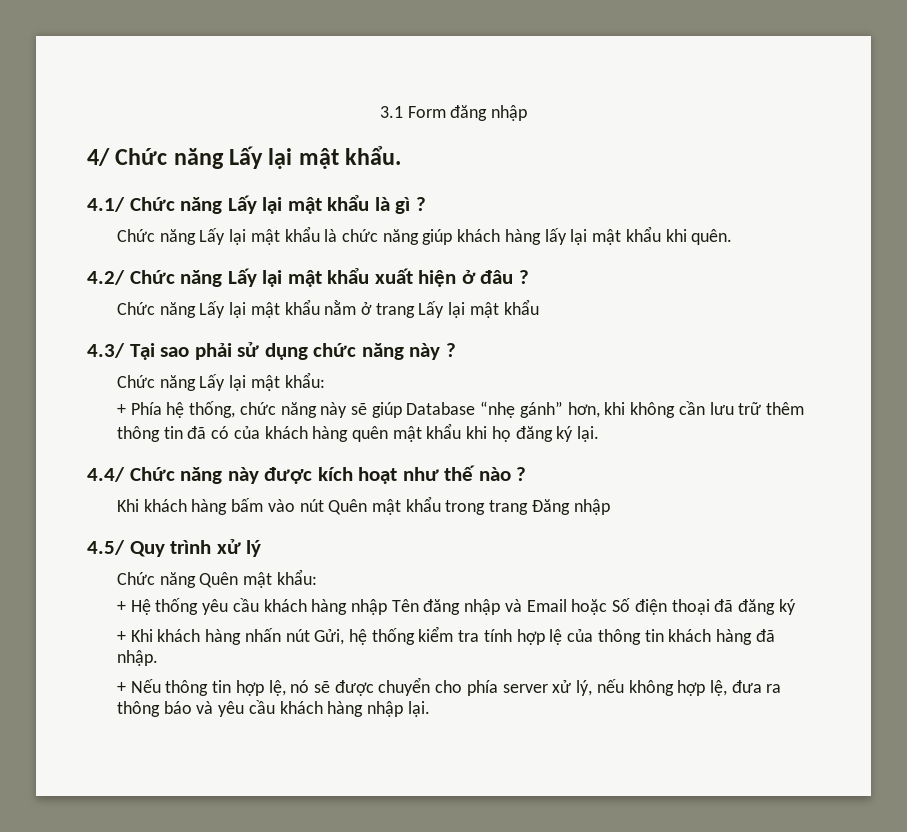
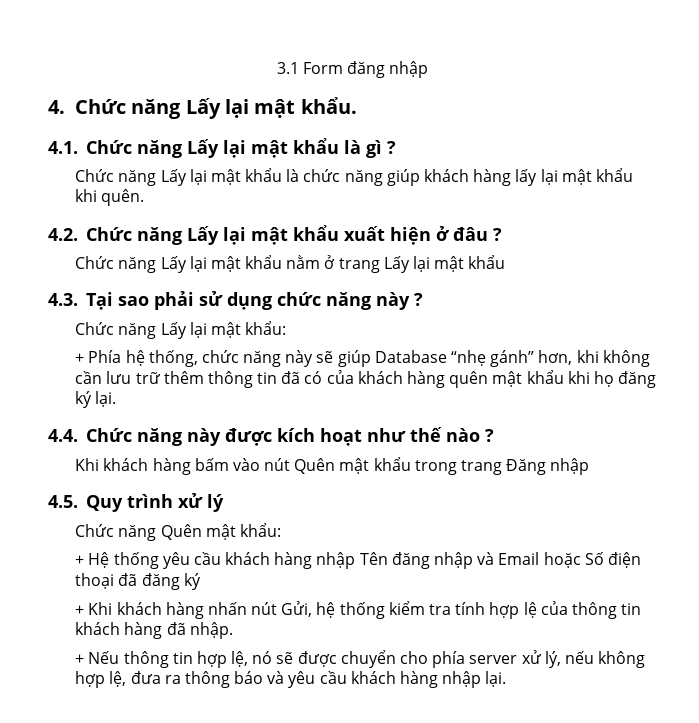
[87,148,110,166] 4/ -> [48,100,65,114] 4.
[87,197,125,212] 4.1/ -> [48,141,78,154] 4.1.
[87,270,125,285] 4.2/ -> [48,228,78,241] 4.2.
[87,343,125,358] 4.3/ -> [48,293,78,306] 4.3.
[87,467,125,482] 4.4/ -> [48,429,78,442] 4.4.
[87,540,125,555] 4.5/ -> [48,495,78,508] 4.5.

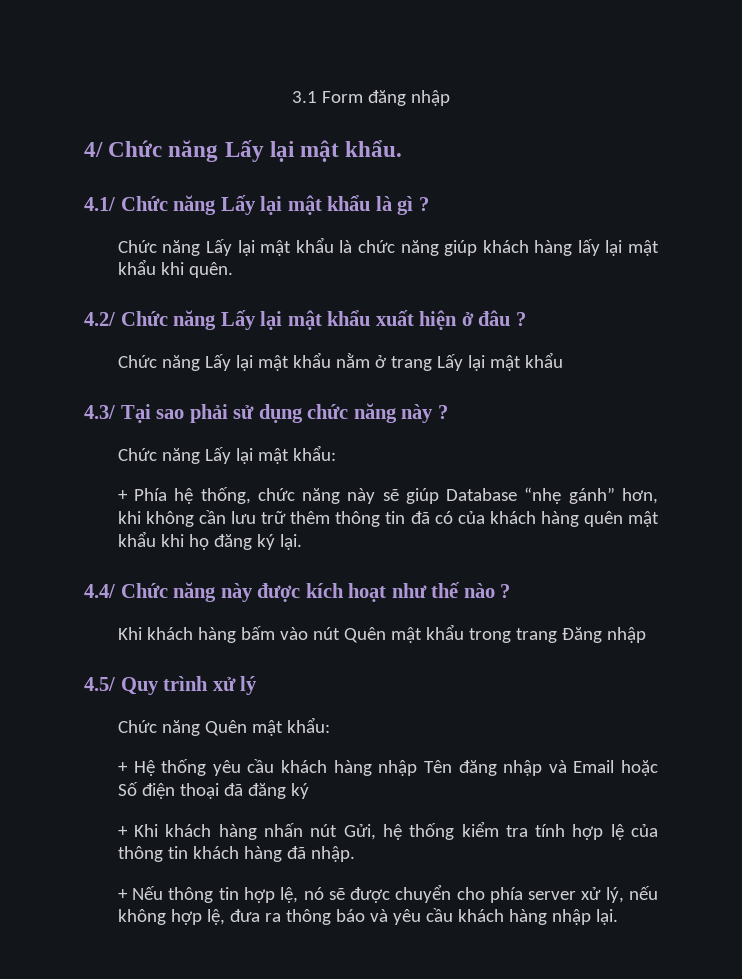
[48,100,65,114] 4. -> [84,142,103,157] 4/
[48,141,78,154] 4.1. -> [84,197,115,211] 4.1/
[48,228,78,241] 4.2. -> [84,312,115,326] 4.2/
[48,293,78,306] 4.3. -> [84,405,115,419] 4.3/
[48,429,78,442] 4.4. -> [84,584,115,598] 4.4/
[48,495,78,508] 4.5. -> [84,677,115,691] 4.5/

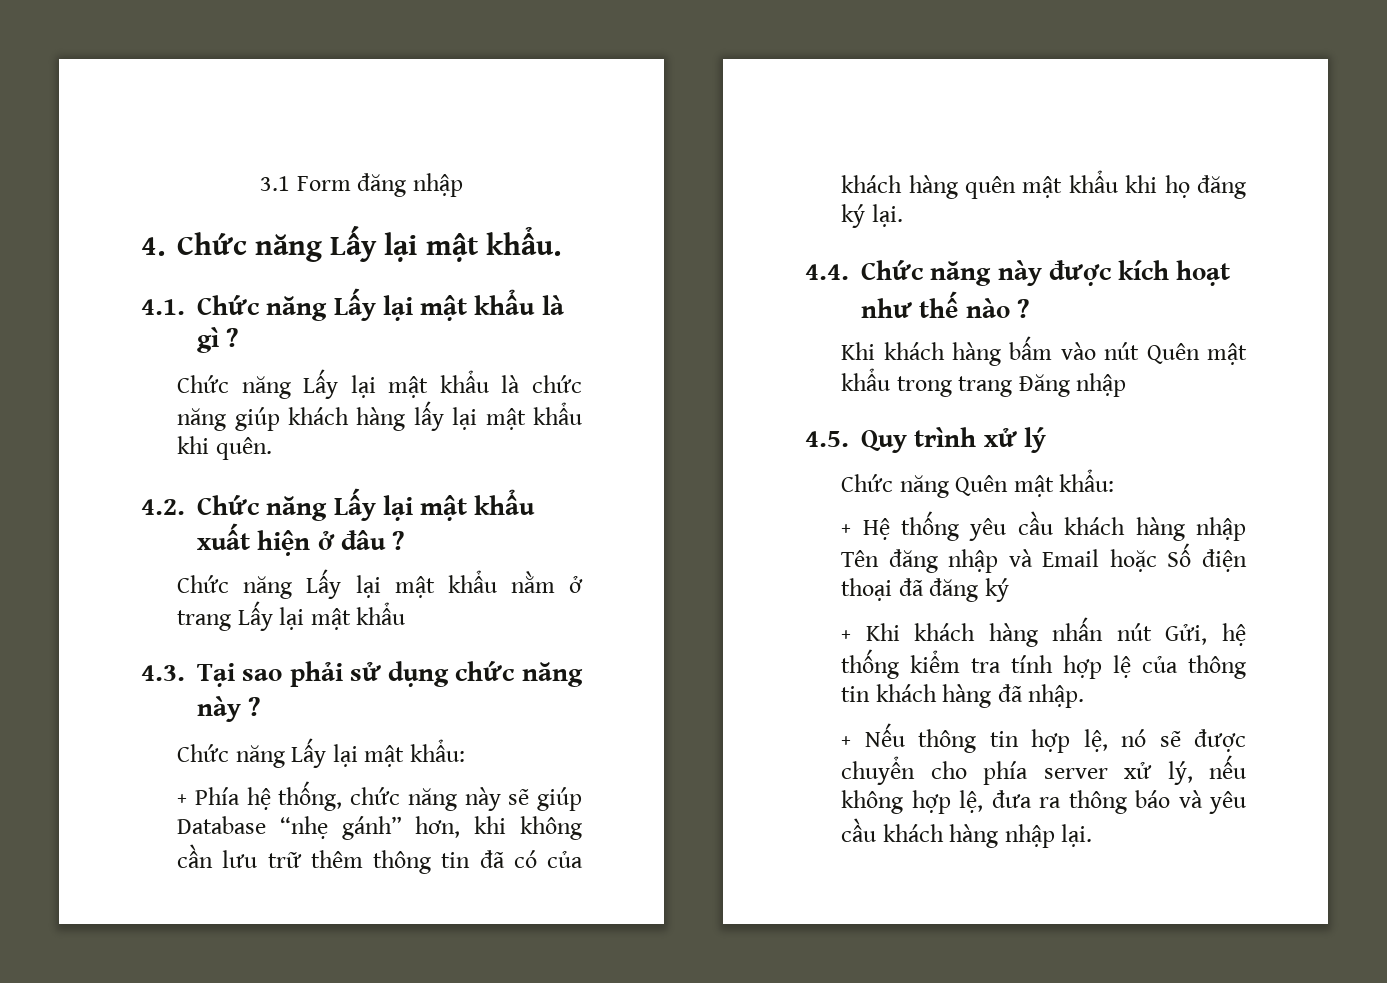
[84,142,103,157] 4/ -> [141,237,165,256] 4.
[84,197,115,211] 4.1/ -> [141,299,185,315] 4.1.
[84,312,115,326] 4.2/ -> [141,499,185,515] 4.2.
[84,405,115,419] 4.3/ -> [141,665,185,681] 4.3.
[84,584,115,598] 4.4/ -> [805,264,849,280] 4.4.
[84,677,115,691] 4.5/ -> [805,431,849,447] 4.5.

